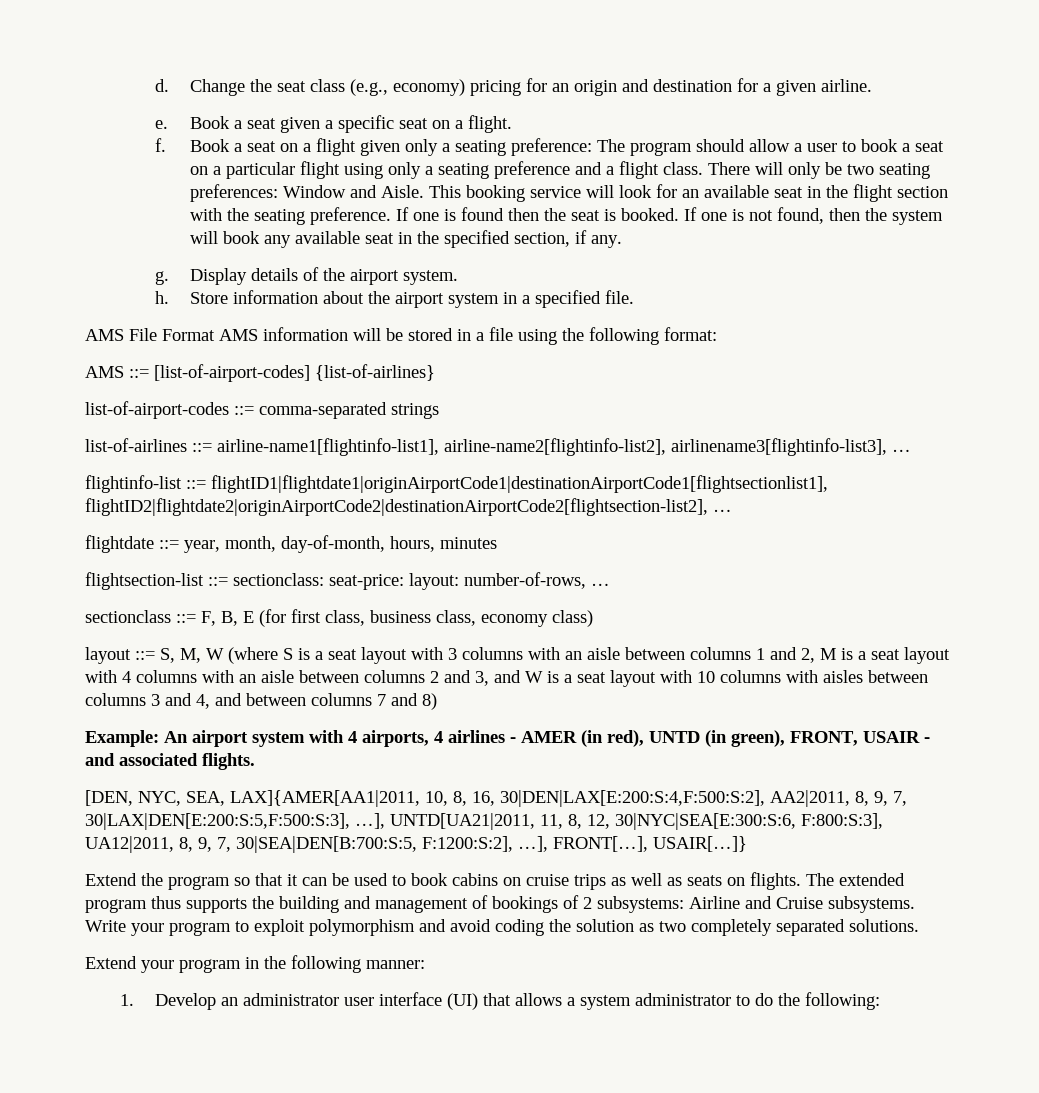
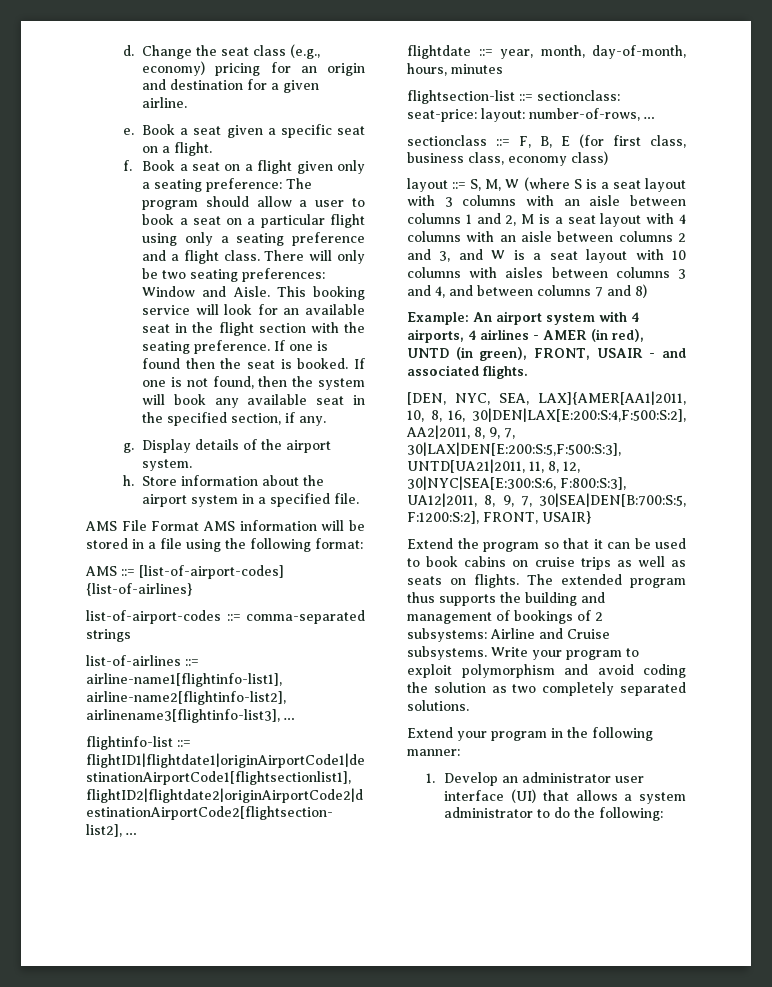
[355,813,385,829] …], -> (621, 449) none
[518,836,747,852] …], FRONT[…], USAIR[…]} -> [483,511,591,524] FRONT, USAIR}

